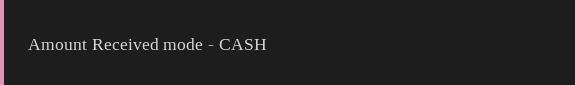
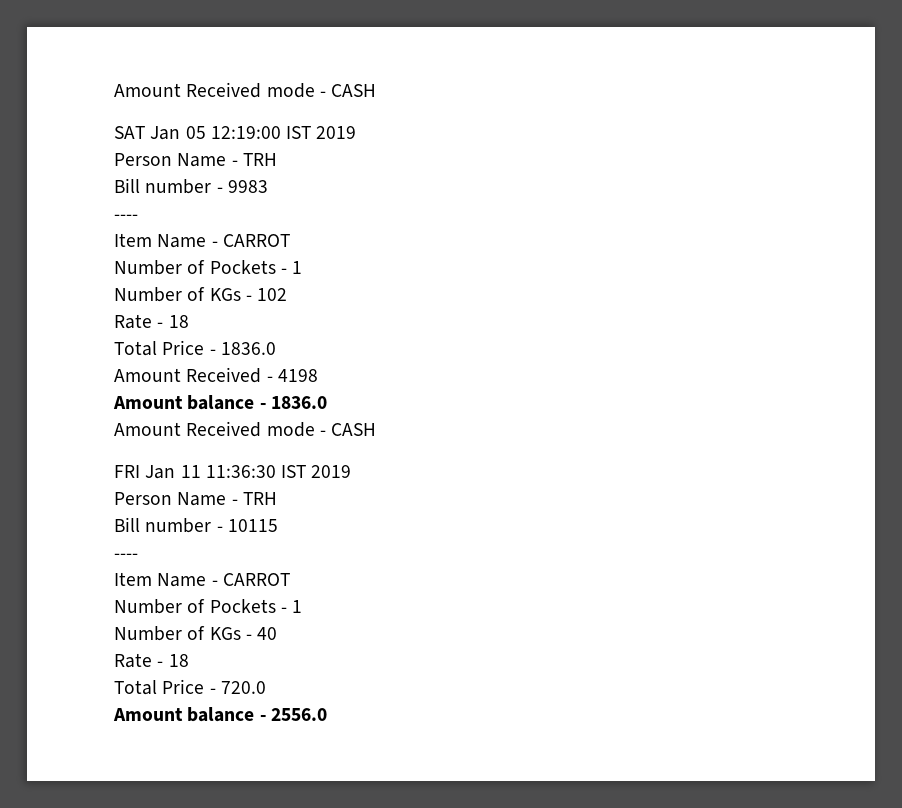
[28,38,267,50] Amount Received mode - CASH -> [114,82,377,98] [114,126,357,140] [114,153,277,167] [114,178,268,194] [114,214,138,220] [114,233,290,248] [114,260,303,275] [114,287,288,302] [114,314,189,329] [114,340,276,356] [114,367,318,383] [113,395,327,410] [114,421,377,437] [114,465,352,479] [114,492,277,506] [114,517,278,533] [114,553,138,559] [114,572,290,587] [114,599,303,614] [114,626,278,641] [114,653,189,668] [114,679,266,695] [113,707,327,722] Amount Received mode - CASH // SAT Jan 05 12:19:00 IST 2019 // Person Name - TRH // Bill number - 9983 // ---- // Item Name - CARROT // Number of Pockets - 1 // Number of KGs - 102 // Rate - 18 // Total Price - 1836.0 // Amount Received - 4198 // Amount balance - 1836.0 // Amount Received mode - CASH // FRI Jan 11 11:36:30 IST 2019 // Person Name - TRH // Bill number - 10115 // ---- // Item Name - CARROT // Number of Pockets - 1 // Number of KGs - 40 // Rate - 18 // Total Price - 720.0 // Amount balance - 2556.0

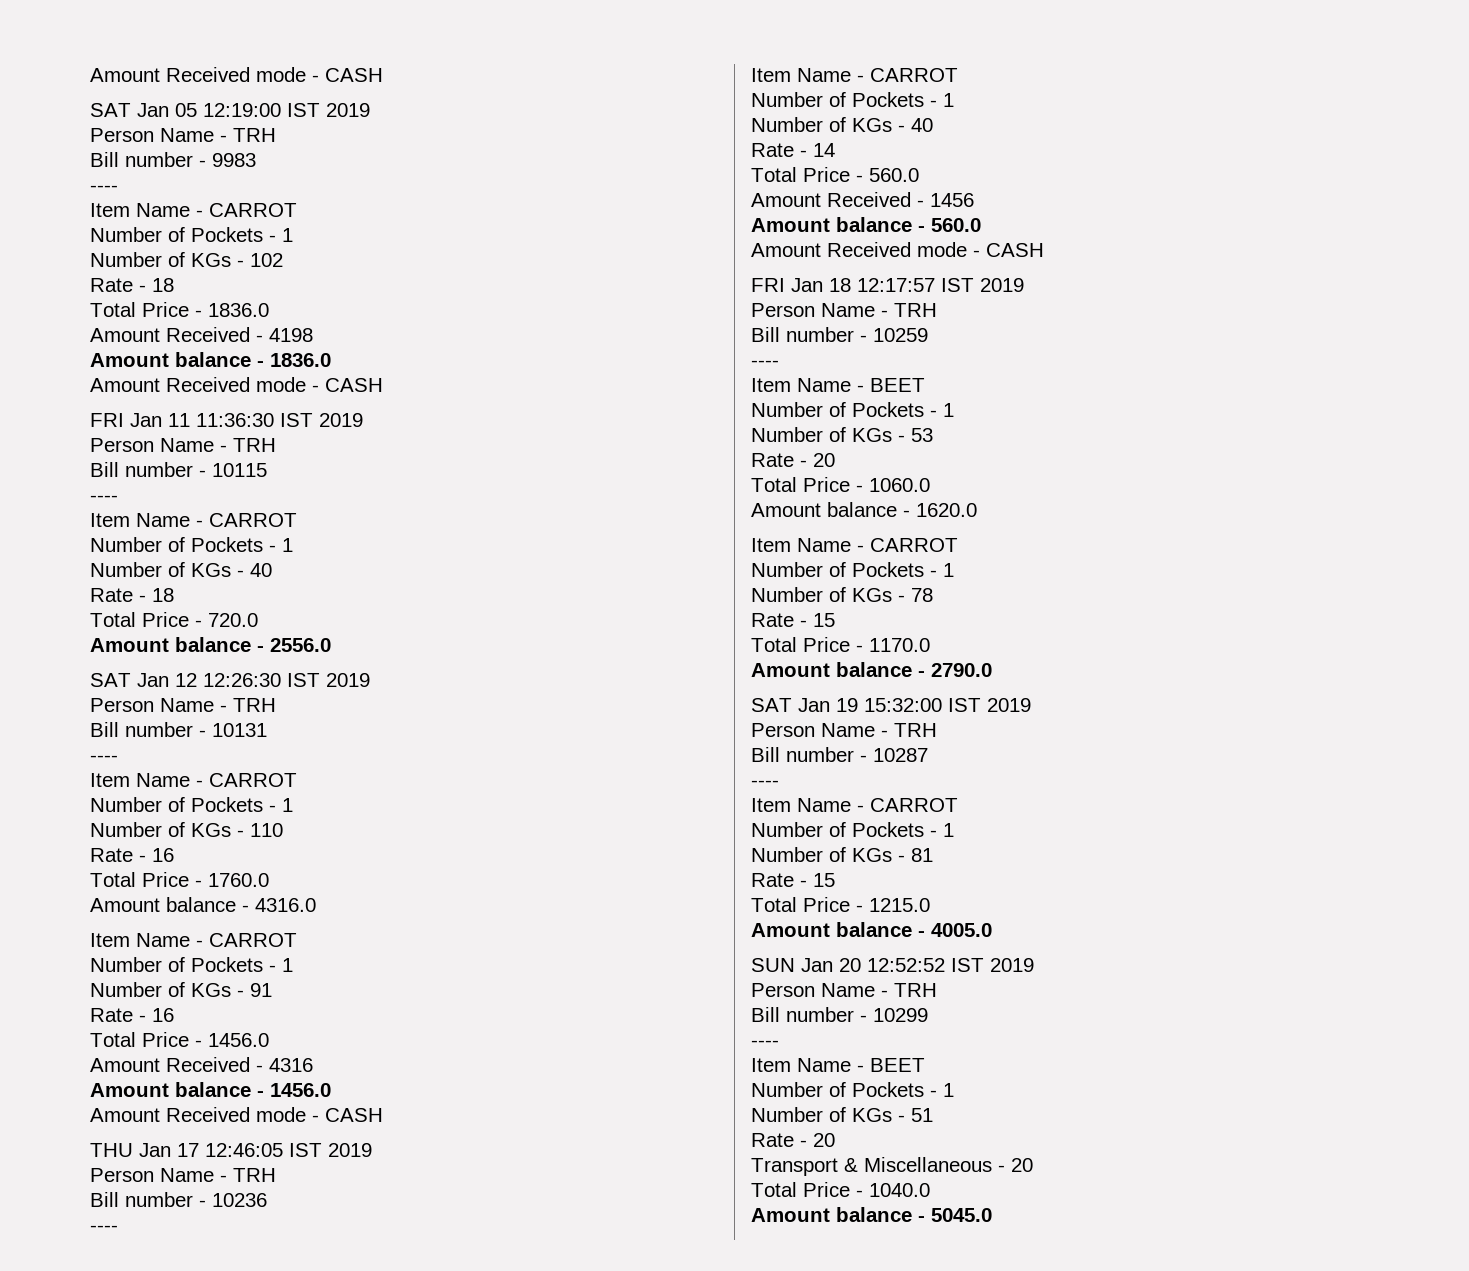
(327, 714) none -> [90,673,370,687] [90,698,276,712] [90,722,267,737] [90,755,118,762] [90,773,297,787] [90,797,293,812] [90,822,283,837] [90,848,174,862] [90,872,269,887] [90,897,316,912] [90,933,297,947] [90,957,293,972] [90,982,272,997] [90,1008,174,1022] [90,1032,269,1047] [90,1057,313,1072] [90,1082,331,1097] [90,1107,383,1122] [90,1143,372,1157] [90,1168,276,1182] [90,1192,267,1207] [90,1225,118,1232] [751,68,958,82] [751,92,954,107] [751,117,933,132] [751,143,835,157] [751,167,919,182] [751,192,974,207] [751,217,981,232] [751,242,1044,257] [751,278,1024,292] [751,303,937,317] [751,327,928,342] [751,360,779,367] [751,378,925,392] [751,402,954,417] [751,427,933,442] [751,453,835,467] [751,477,930,492] [751,502,977,517] [751,538,958,552] [751,562,954,577] [751,587,933,602] [751,613,835,627] [751,637,930,652] [751,662,992,677] [751,698,1031,712] [751,723,937,737] [751,747,928,762] [751,780,779,787] [751,798,958,812] [751,822,954,837] [751,847,933,862] [751,873,835,887] [751,897,930,912] [751,922,992,937] [751,958,1034,972] [751,983,937,997] [751,1007,928,1022] [751,1040,779,1047] [751,1058,925,1072] [751,1082,954,1097] [751,1107,933,1122] [751,1133,835,1147] [751,1157,1033,1176] [751,1182,930,1197] [751,1207,992,1222] // SAT Jan 12 12:26:30 IST 2019 // Person Name - TRH // Bill number - 10131 // ---- // Item Name - CARROT // Number of Pockets - 1 // Number of KGs - 110 // Rate - 16 // Total Price - 1760.0 // Amount balance - 4316.0 // Item Name - CARROT // Number of Pockets - 1 // Number of KGs - 91 // Rate - 16 // Total Price - 1456.0 // Amount Received - 4316 // Amount balance - 1456.0 // Amount Received mode - CASH // THU Jan 17 12:46:05 IST 2019 // Person Name - TRH // Bill number - 10236 // ---- // Item Name - CARROT // Number of Pockets - 1 // Number of KGs - 40 // Rate - 14 // Total Price - 560.0 // Amount Received - 1456 // Amount balance - 560.0 // Amount Received mode - CASH // FRI Jan 18 12:17:57 IST 2019 // Person Name - TRH // Bill number - 10259 // ---- // Item Name - BEET // Number of Pockets - 1 // Number of KGs - 53 // Rate - 20 // Total Price - 1060.0 // Amount balance - 1620.0 // Item Name - CARROT // Number of Pockets - 1 // Number of KGs - 78 // Rate - 15 // Total Price - 1170.0 // Amount balance - 2790.0 // SAT Jan 19 15:32:00 IST 2019 // Person Name - TRH // Bill number - 10287 // ---- // Item Name - CARROT // Number of Pockets - 1 // Number of KGs - 81 // Rate - 15 // Total Price - 1215.0 // Amount balance - 4005.0 // SUN Jan 20 12:52:52 IST 2019 // Person Name - TRH // Bill number - 10299 // ---- // Item Name - BEET // Number of Pockets - 1 // Number of KGs - 51 // Rate - 20 // Transport & Miscellaneous - 20 // Total Price - 1040.0 // Amount balance - 5045.0

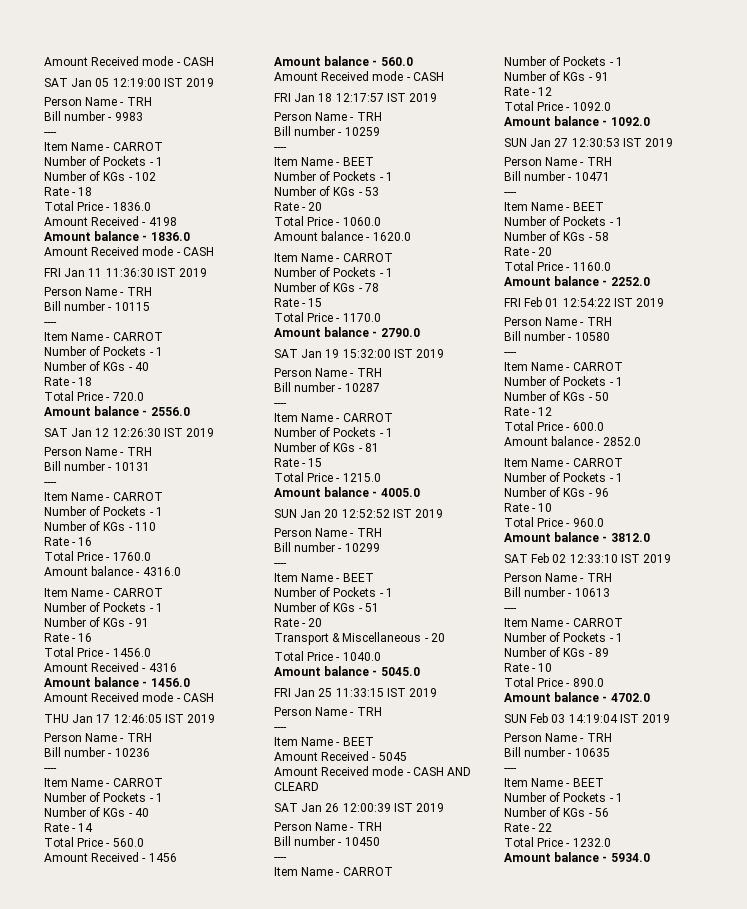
(992, 1215) none -> [274,688,438,697] [274,707,382,716] [274,727,287,731] [274,737,374,746] [274,751,407,761] [274,766,472,776] [274,782,319,791] [274,803,445,812] [274,822,382,831] [274,836,380,846] [274,857,287,861] [274,867,393,876] [504,56,623,66] [504,71,609,81] [504,87,553,96] [504,101,611,111] [504,116,650,126] [504,138,674,147] [504,157,612,166] [504,171,610,181] [504,192,517,196] [504,202,604,211] [504,216,623,226] [504,231,609,241] [504,247,553,256] [504,261,611,271] [504,276,650,286] [504,297,665,307] [504,317,612,326] [504,331,610,341] [504,352,517,356] [504,362,623,371] [504,376,623,386] [504,391,609,401] [504,407,553,416] [504,421,604,431] [504,436,641,446] [504,458,623,467] [504,472,623,482] [504,487,609,497] [504,503,553,512] [504,517,604,527] [504,532,650,542] [504,553,672,563] [504,573,612,582] [504,587,610,597] [504,608,517,612] [504,618,623,627] [504,632,623,642] [504,647,609,657] [504,663,553,672] [504,677,604,687] [504,692,650,702] [504,713,671,723] [504,733,612,742] [504,747,610,757] [504,768,517,772] [504,778,604,787] [504,792,623,802] [504,807,609,817] [504,823,553,832] [504,837,611,847] [504,852,650,862] // FRI Jan 25 11:33:15 IST 2019 // Person Name - TRH // ---- // Item Name - BEET // Amount Received - 5045 // Amount Received mode - CASH AND CLEARD // SAT Jan 26 12:00:39 IST 2019 // Person Name - TRH // Bill number - 10450 // ---- // Item Name - CARROT // Number of Pockets - 1 // Number of KGs - 91 // Rate - 12 // Total Price - 1092.0 // Amount balance - 1092.0 // SUN Jan 27 12:30:53 IST 2019 // Person Name - TRH // Bill number - 10471 // ---- // Item Name - BEET // Number of Pockets - 1 // Number of KGs - 58 // Rate - 20 // Total Price - 1160.0 // Amount balance - 2252.0 // FRI Feb 01 12:54:22 IST 2019 // Person Name - TRH // Bill number - 10580 // ---- // Item Name - CARROT // Number of Pockets - 1 // Number of KGs - 50 // Rate - 12 // Total Price - 600.0 // Amount balance - 2852.0 // Item Name - CARROT // Number of Pockets - 1 // Number of KGs - 96 // Rate - 10 // Total Price - 960.0 // Amount balance - 3812.0 // SAT Feb 02 12:33:10 IST 2019 // Person Name - TRH // Bill number - 10613 // ---- // Item Name - CARROT // Number of Pockets - 1 // Number of KGs - 89 // Rate - 10 // Total Price - 890.0 // Amount balance - 4702.0 // SUN Feb 03 14:19:04 IST 2019 // Person Name - TRH // Bill number - 10635 // ---- // Item Name - BEET // Number of Pockets - 1 // Number of KGs - 56 // Rate - 22 // Total Price - 1232.0 // Amount balance - 5934.0

